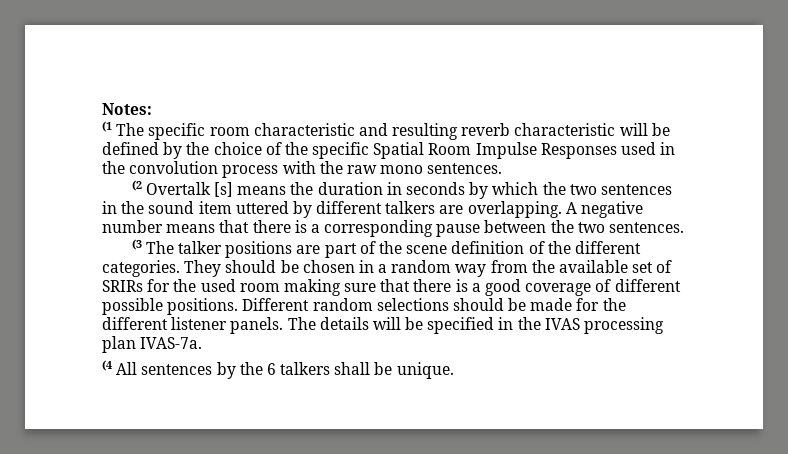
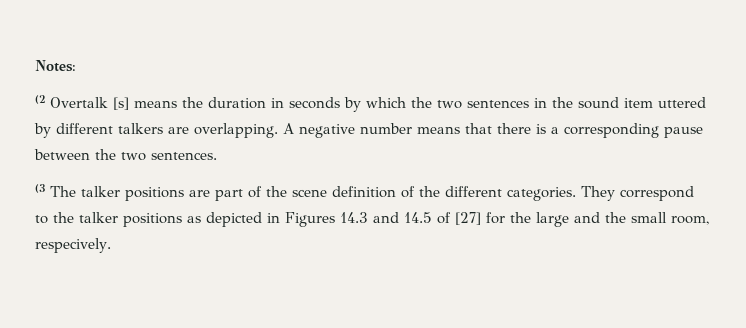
[102,121,670,140] [102,142,676,159] [102,161,503,178] // (1 The specific room characteristic and resulting reverb characteristic will be defined by the choice of the specific Spatial Room Impulse Responses used in the convolution process with the raw mono sentences. -> (76, 66) none
[225,260,673,277] [102,279,681,296] [102,298,626,315] [102,317,665,334] [102,336,203,353] [102,360,454,379] should be chosen in a random way from the available set of SRIRs for the used room making sure that there is a good coverage of different possible positions. Different random selections should be made for the different listener panels. The details will be specified in the IVAS processing plan IVAS-7a. // (4 All sentences by the 6 talkers shall be unique. -> [620,186,694,201] [35,212,709,227] [35,238,111,253] correspond to the talker positions as depicted in Figures 14.3 and 14.5 of [27] for the large and the small room, respecively.

